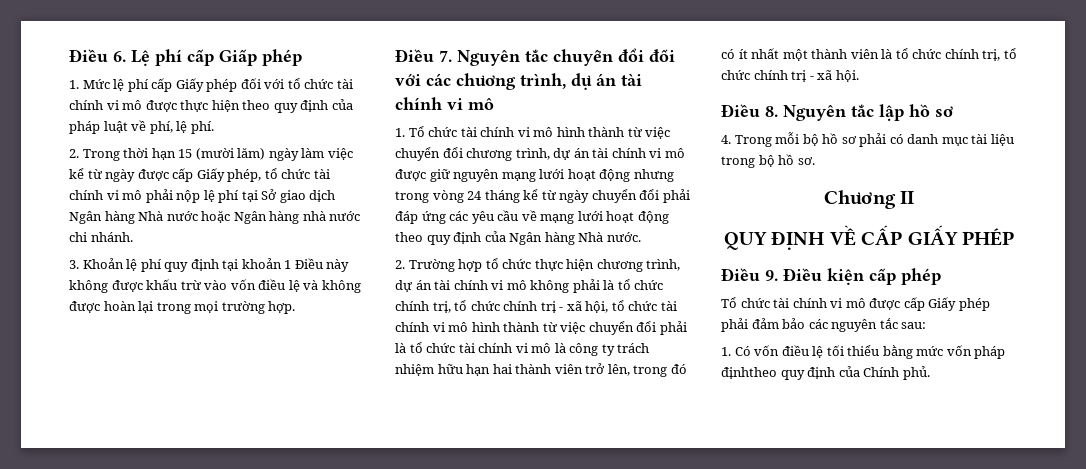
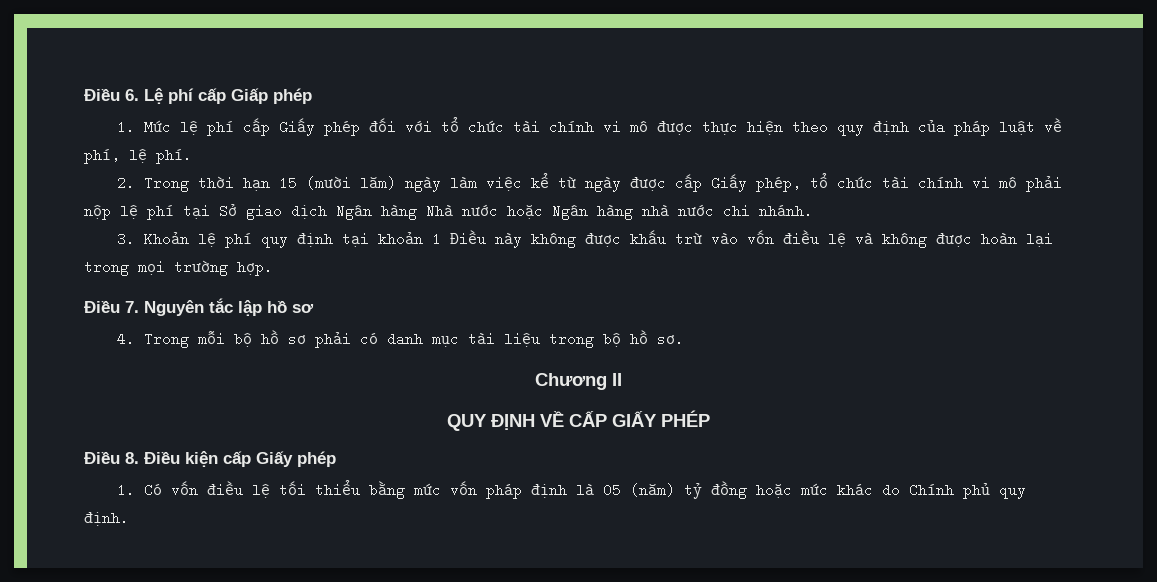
[553,48,675,66] [395,73,642,90] [395,97,494,110] [395,126,671,139] [395,147,685,161] [395,169,674,182] [395,189,690,203] [395,210,669,224] [395,231,641,245] [395,258,681,272] [395,279,664,293] [395,300,677,313] [395,321,687,335] [395,342,650,356] [395,363,687,377] [721,48,1017,61] [721,70,859,82] [721,104,874,121] chuyển đổi đối với các chương trình, dự án tài chính vi mô // 1. Tổ chức tài chính vi mô hình thành từ việc chuyển đổi chương trình, dự án tài chính vi mô được giữ nguyên mạng lưới hoạt động nhưng trong vòng 24 tháng kể từ ngày chuyển đổi phải đáp ứng các yêu cầu về mạng lưới hoạt động theo quy định của Ngân hàng Nhà nước. // 2. Trường hợp tổ chức thực hiện chương trình, dự án tài chính vi mô không phải là tổ chức chính trị, tổ chức chính trị - xã hội, tổ chức tài chính vi mô hình thành từ việc chuyển đổi phải là tổ chức tài chính vi mô là công ty trách nhiệm hữu hạn hai thành viên trở lên, trong đó có ít nhất một thành viên là tổ chức chính trị, tổ chức chính trị - xã hội. // Điều 8. Nguyên tắc -> (233, 305) none
[765,270,778,281] 9. -> [125,452,139,464] 8.
[901,268,941,285] [721,297,990,311] [721,318,927,332] phép // Tổ chức tài chính vi mô được cấp Giấy phép phải đảm bảo các nguyên tắc sau: -> [256,451,336,467] Giấy phép
[721,366,930,380] địnhtheo quy định của Chính phủ. -> [530,481,1026,499] [84,511,129,526] định là 05 (năm) tỷ đồng hoặc mức khác do Chính phủ quy định.

